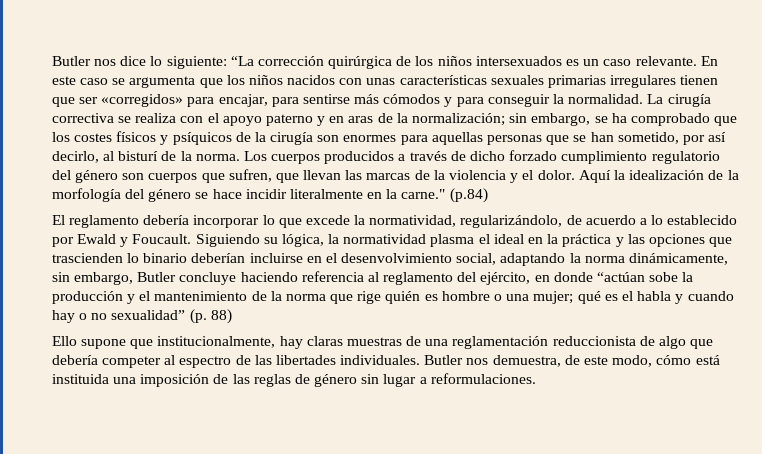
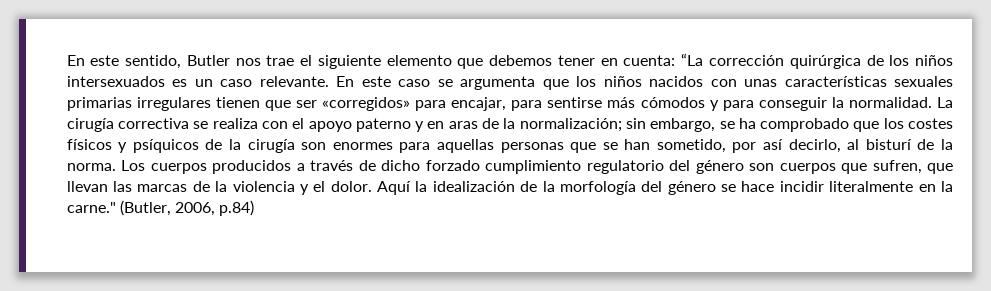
[51,56,227,69] Butler nos dice lo siguiente: -> [66,55,676,69] En este sentido, Butler nos trae el siguiente elemento que debemos tener en cuenta:
[449,188,488,203] [51,215,738,228] [51,234,733,247] [51,253,729,266] [51,271,694,285] [51,291,734,304] [51,309,232,324] [51,336,714,349] [51,355,720,368] [51,373,536,387] (p.84) // El reglamento debería incorporar lo que excede la normatividad, regularizándolo, de acuerdo a lo establecido por Ewald y Foucault. Siguiendo su lógica, la normatividad plasma el ideal en la práctica y las opciones que trascienden lo binario deberían incluirse en el desenvolvimiento social, adaptando la norma dinámicamente, sin embargo, Butler concluye haciendo referencia al reglamento del ejército, en donde “actúan sobe la producción y el mantenimiento de la norma que rige quién es hombre o una mujer; qué es el habla y cuando hay o no sexualidad” (p. 88) // Ello supone que institucionalmente, hay claras muestras de una reglamentación reduccionista de algo que debería competer al espectro de las libertades individuales. Butler nos demuestra, de este modo, cómo está instituida una imposición de las reglas de género sin lugar a reformulaciones. -> [119,200,255,216] (Butler, 2006, p.84)

